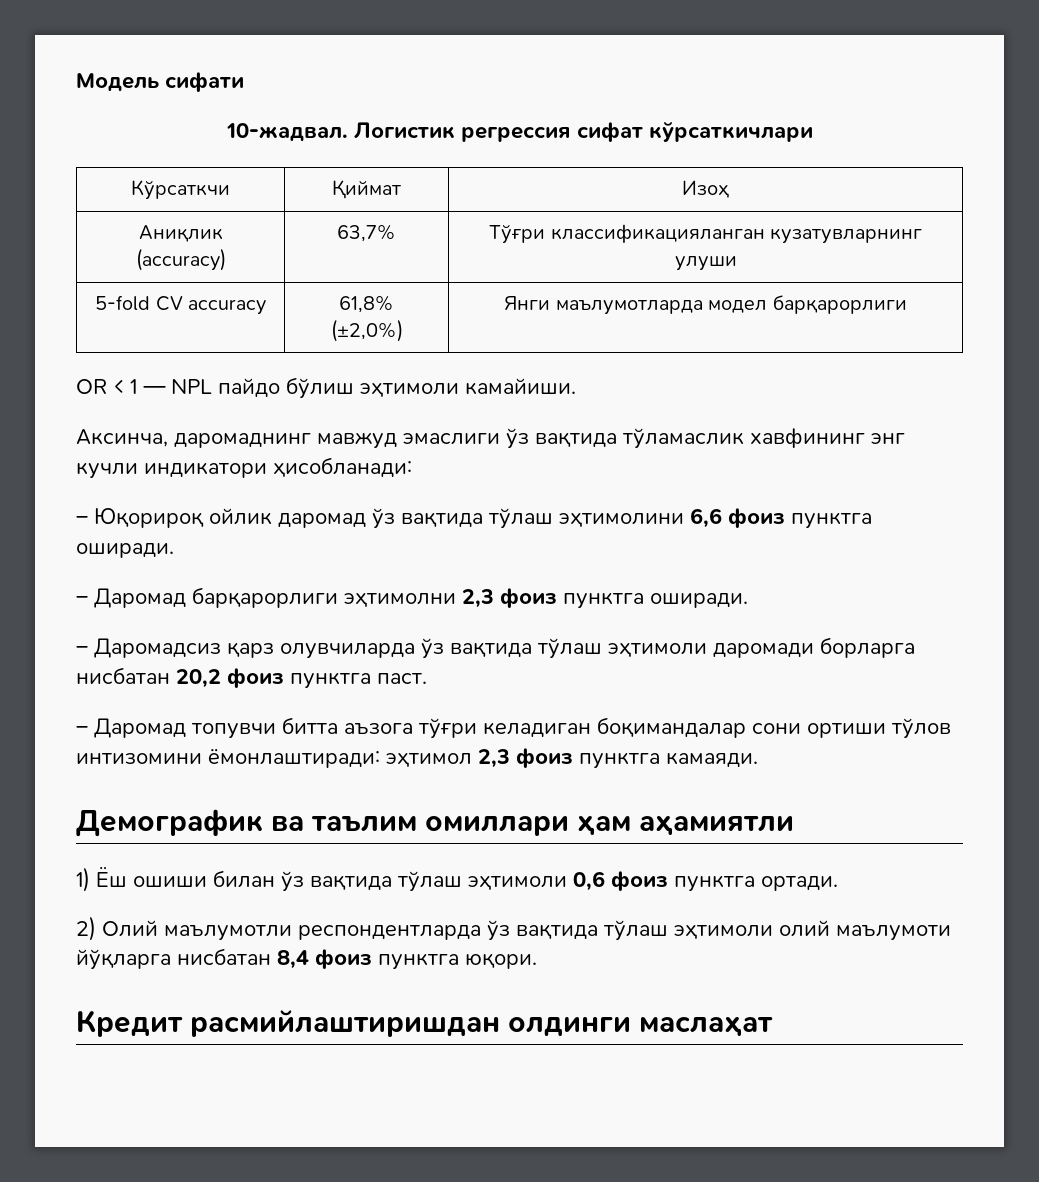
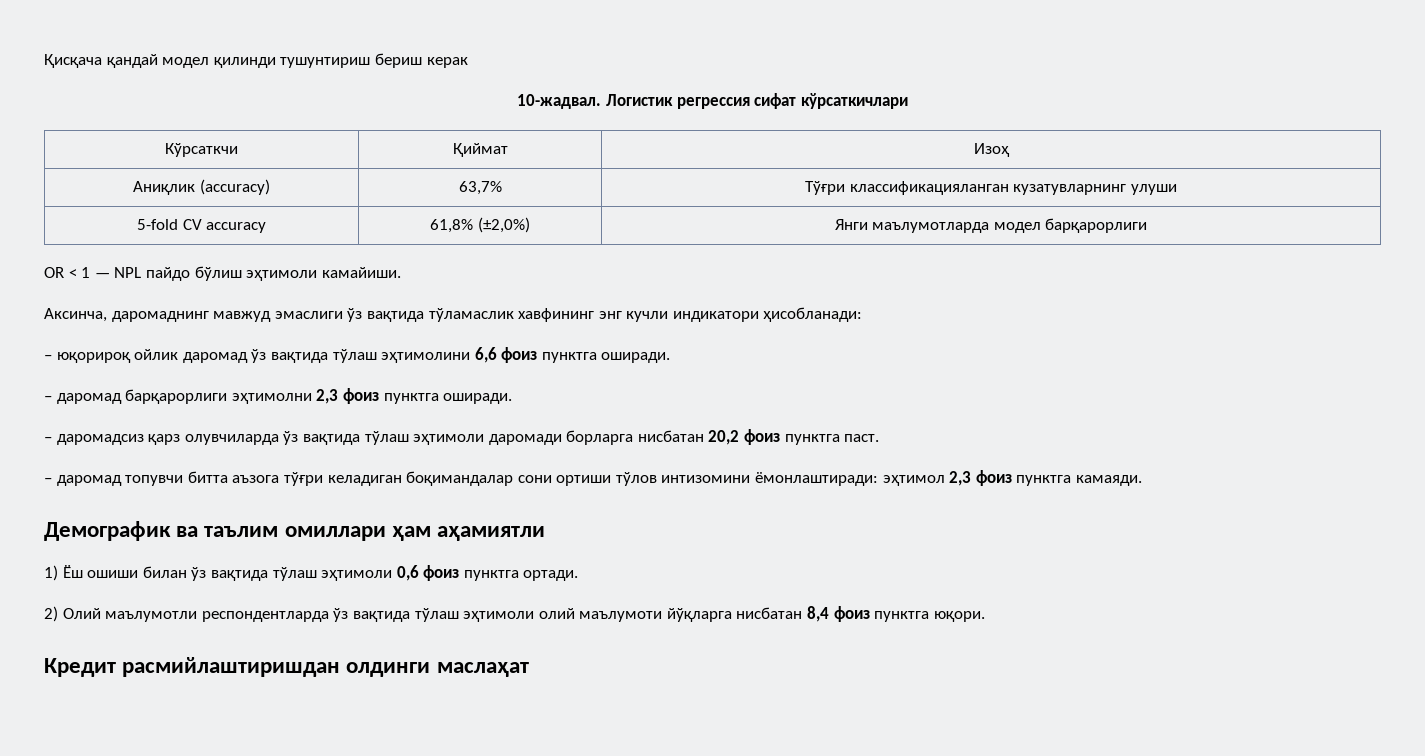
[76,72,244,92] Модель сифати -> [44,53,468,68] Қисқача қандай модел қилинди тушунтириш бериш керак
[94,508,204,528] Юқорироқ -> [56,352,131,363] юқорироқ
[94,588,186,608] Даромад -> [56,393,122,404] даромад
[94,638,221,658] Даромадсиз -> [56,434,144,445] даромадсиз
[94,718,186,738] Даромад -> [56,475,122,486] даромад

